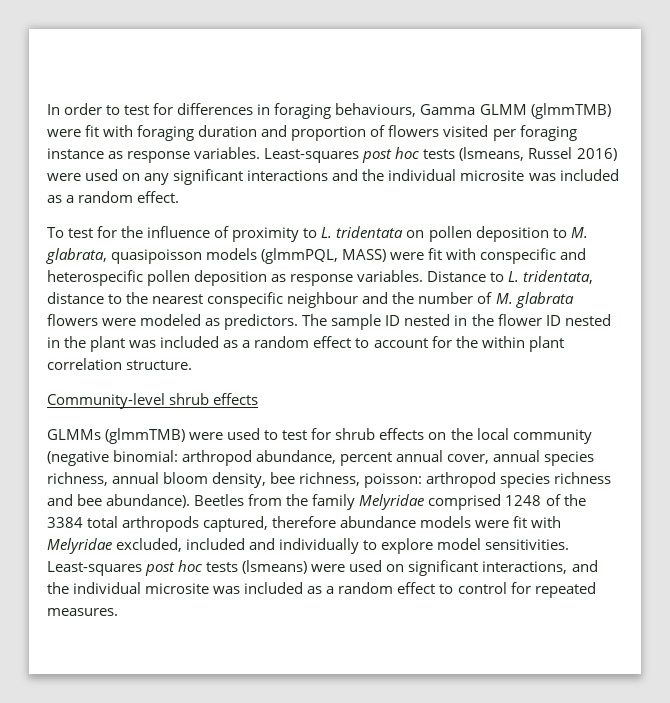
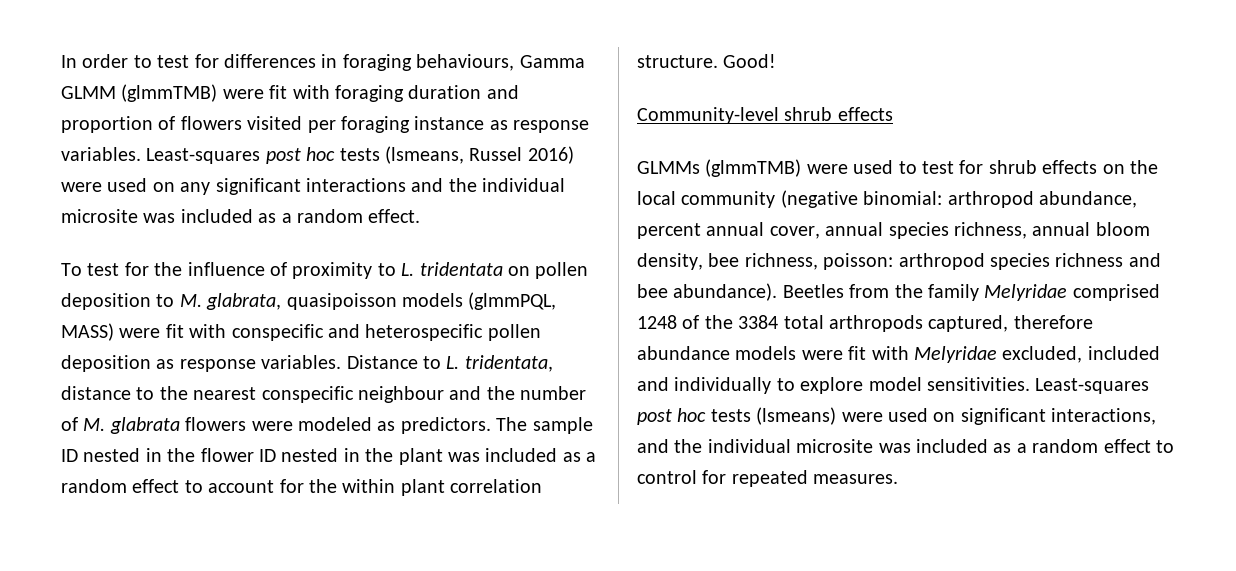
(193, 365) none -> [723,54,777,68] Good!

